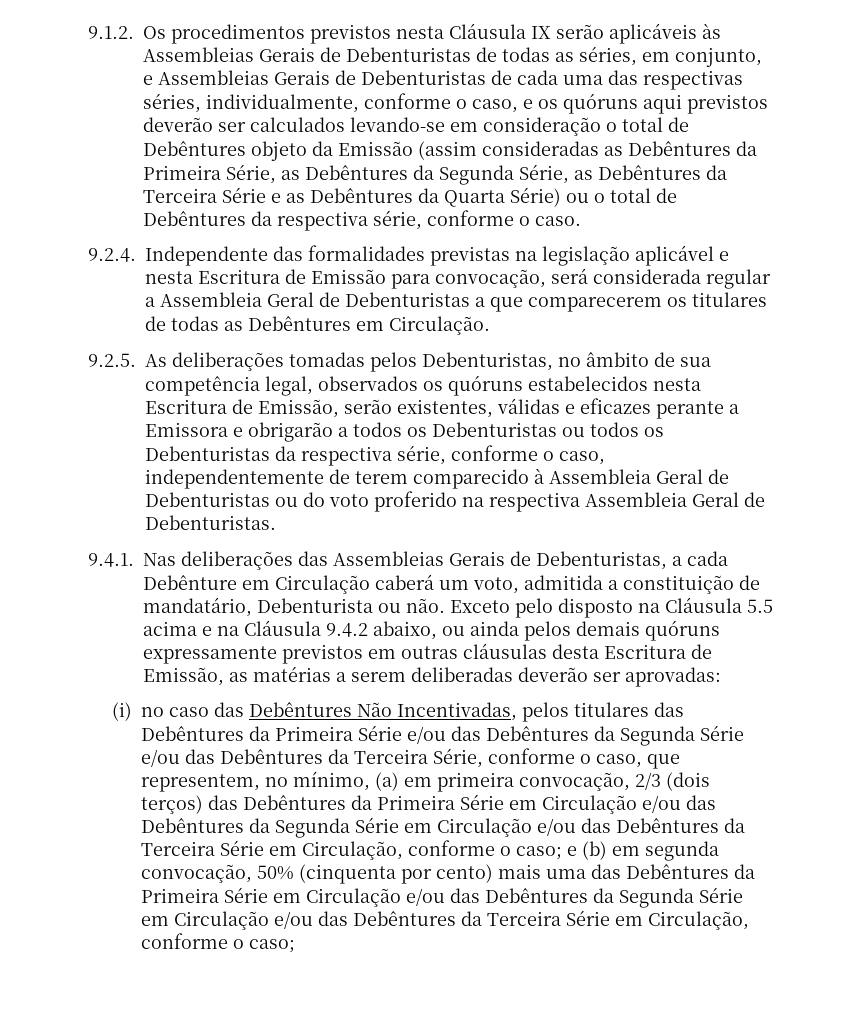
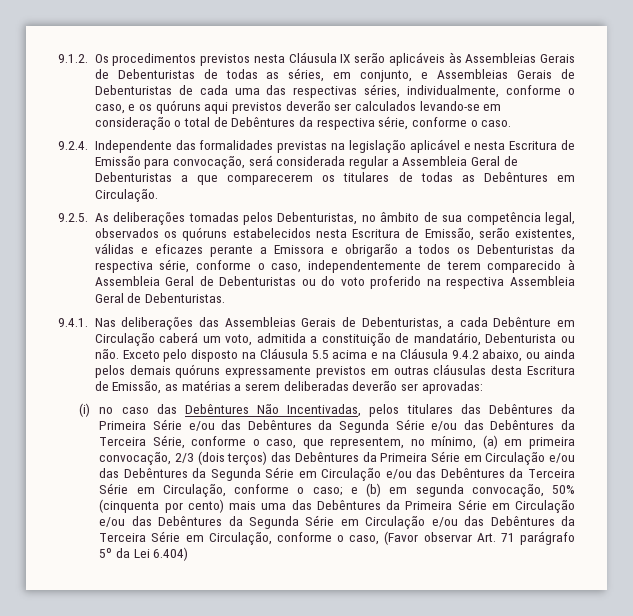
[251,141,757,161] [143,164,727,185] [143,187,677,207] [143,211,246,226] objeto da Emissão (assim consideradas as Debêntures da Primeira Série, as Debêntures da Segunda Série, as Debêntures da Terceira Série e as Debêntures da Quarta Série) ou o total de Debêntures -> (296, 122) none
[562,422,664,437] [145,446,270,461] ou todos os Debenturistas -> (554, 249) none
[248,939,295,953] caso; -> [349,531,575,545] [99,547,189,561] caso, (Favor observar Art. 71 parágrafo 5º da Lei 6.404)

